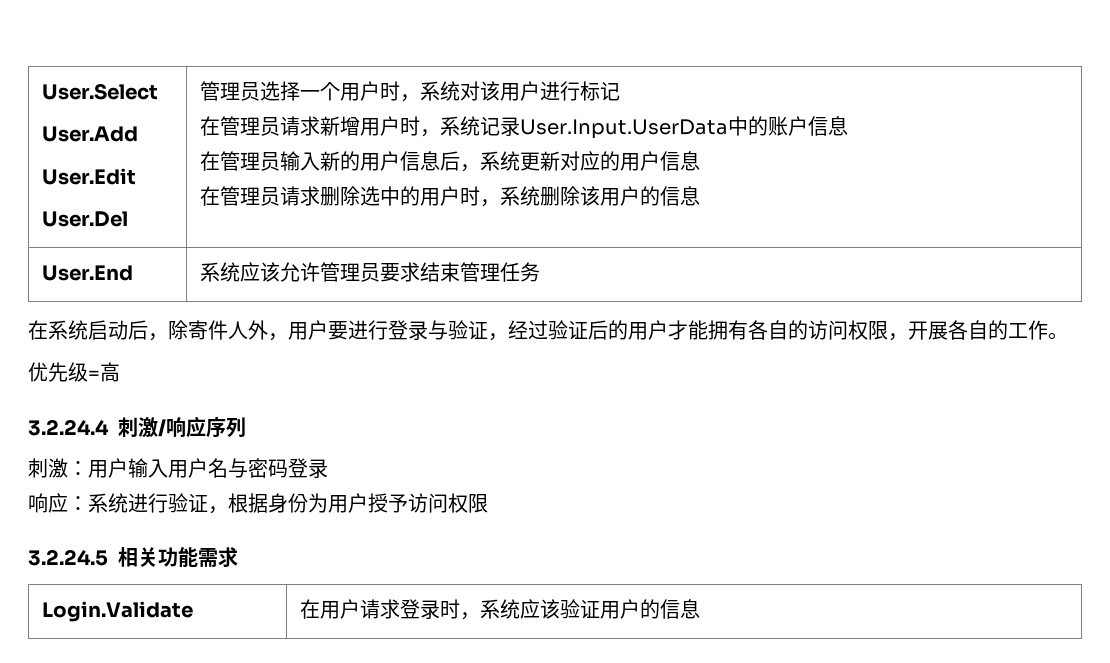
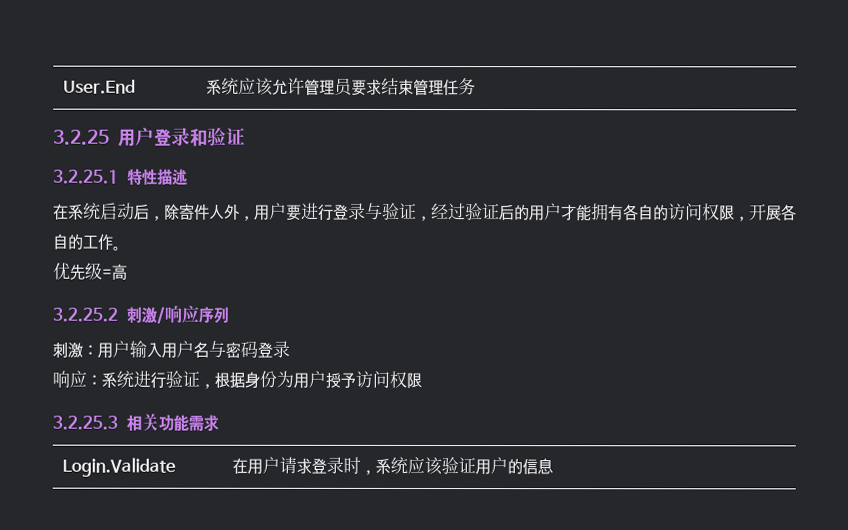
[42,83,159,100] [42,126,139,142] [42,168,137,185] [42,211,129,227] [200,81,621,102] [200,116,849,139] [200,151,701,172] [200,186,701,207] User.Select // User.Add // User.Edit // User.Del | 管理员选择一个用户时，系统对该用户进行标记 // 在管理员请求新增用户时，系统记录User.Input.UserData中的账户信息 // 在管理员输入新的用户信息后，系统更新对应的用户信息 // 在管理员请求删除选中的用户时，系统删除该用户的信息 // -> (62, 86) none
(541, 272) none -> [53,127,246,147] [53,168,188,186] // 3.2.25用户登录和验证 // 3.2.25.1特性描述
[28,419,109,436] 3.2.24.4 -> [52,307,118,322] 3.2.25.2
[28,549,108,566] 3.2.24.5 -> [52,415,118,430] 3.2.25.3

